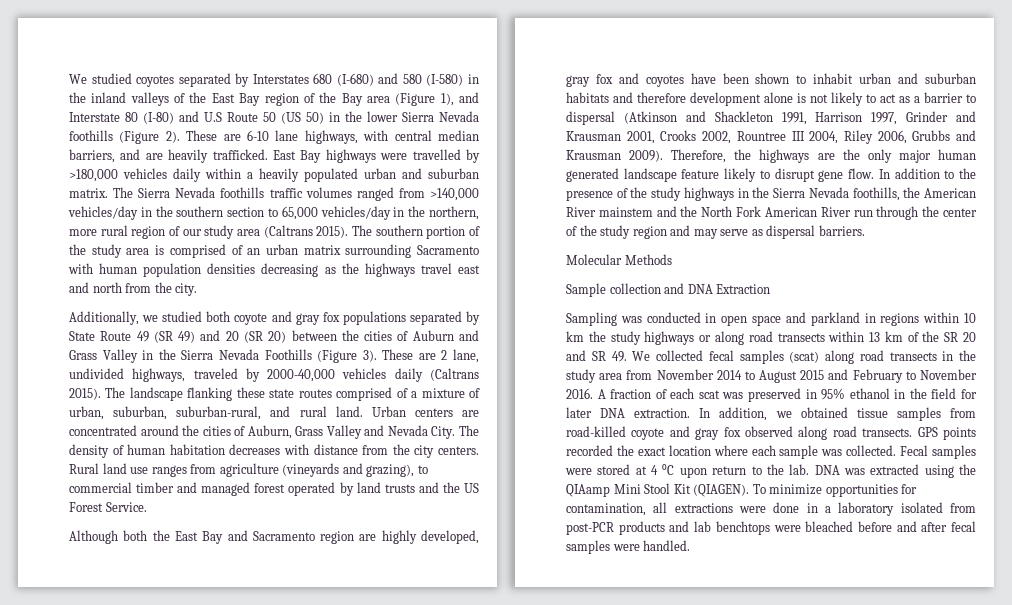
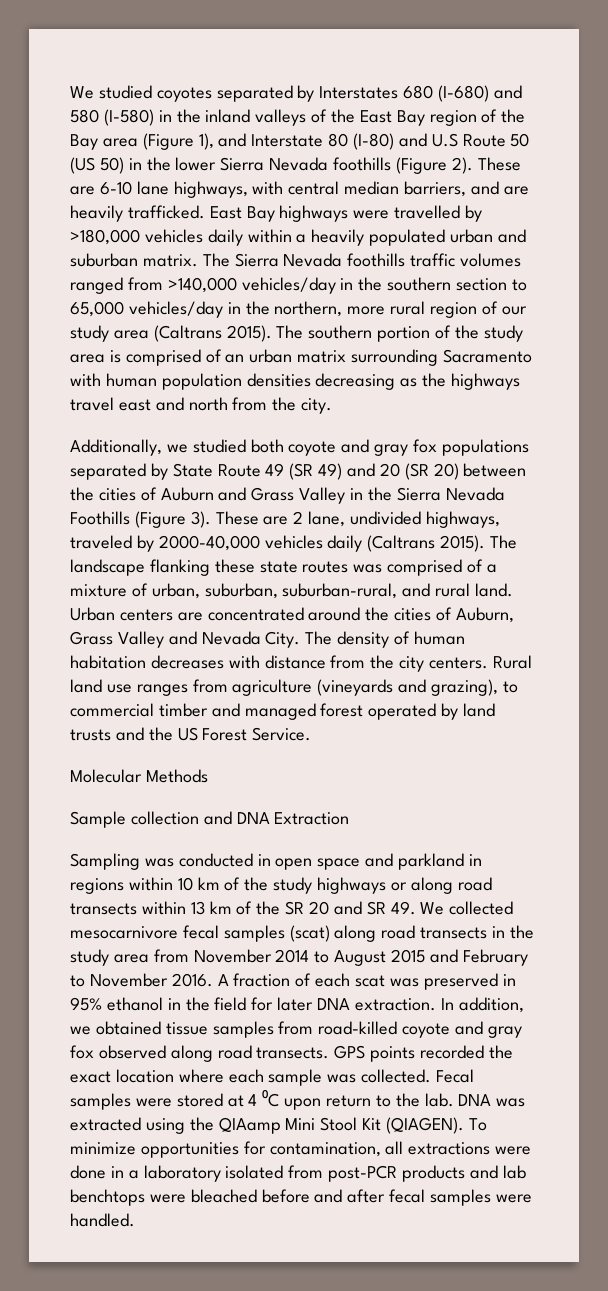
(332, 393) none -> [353,564,383,573] was
[69,530,480,544] [566,73,976,87] [566,92,976,106] [566,111,976,125] [566,130,976,144] [566,149,976,163] [566,168,976,182] [566,187,976,201] [566,206,977,220] [566,225,865,239] // Although both the East Bay and Sacramento region are highly developed, gray fox and coyotes have been shown to inhabit urban and suburban habitats and therefore development alone is not likely to act as a barrier to dispersal (Atkinson and Shackleton 1991, Harrison 1997, Grinder and Krausman 2001, Crooks 2002, Rountree III 2004, Riley 2006, Grubbs and Krausman 2009). Therefore, the highways are the only major human generated landscape feature likely to disrupt gene flow. In addition to the presence of the study highways in the Sierra Nevada foothills, the American River mainstem and the North Fork American River run through the center of the study region and may serve as dispersal barriers. -> (312, 734) none
(584, 336) none -> [224,877,241,891] of
(703, 355) none -> [70,926,178,939] mesocarnivore

